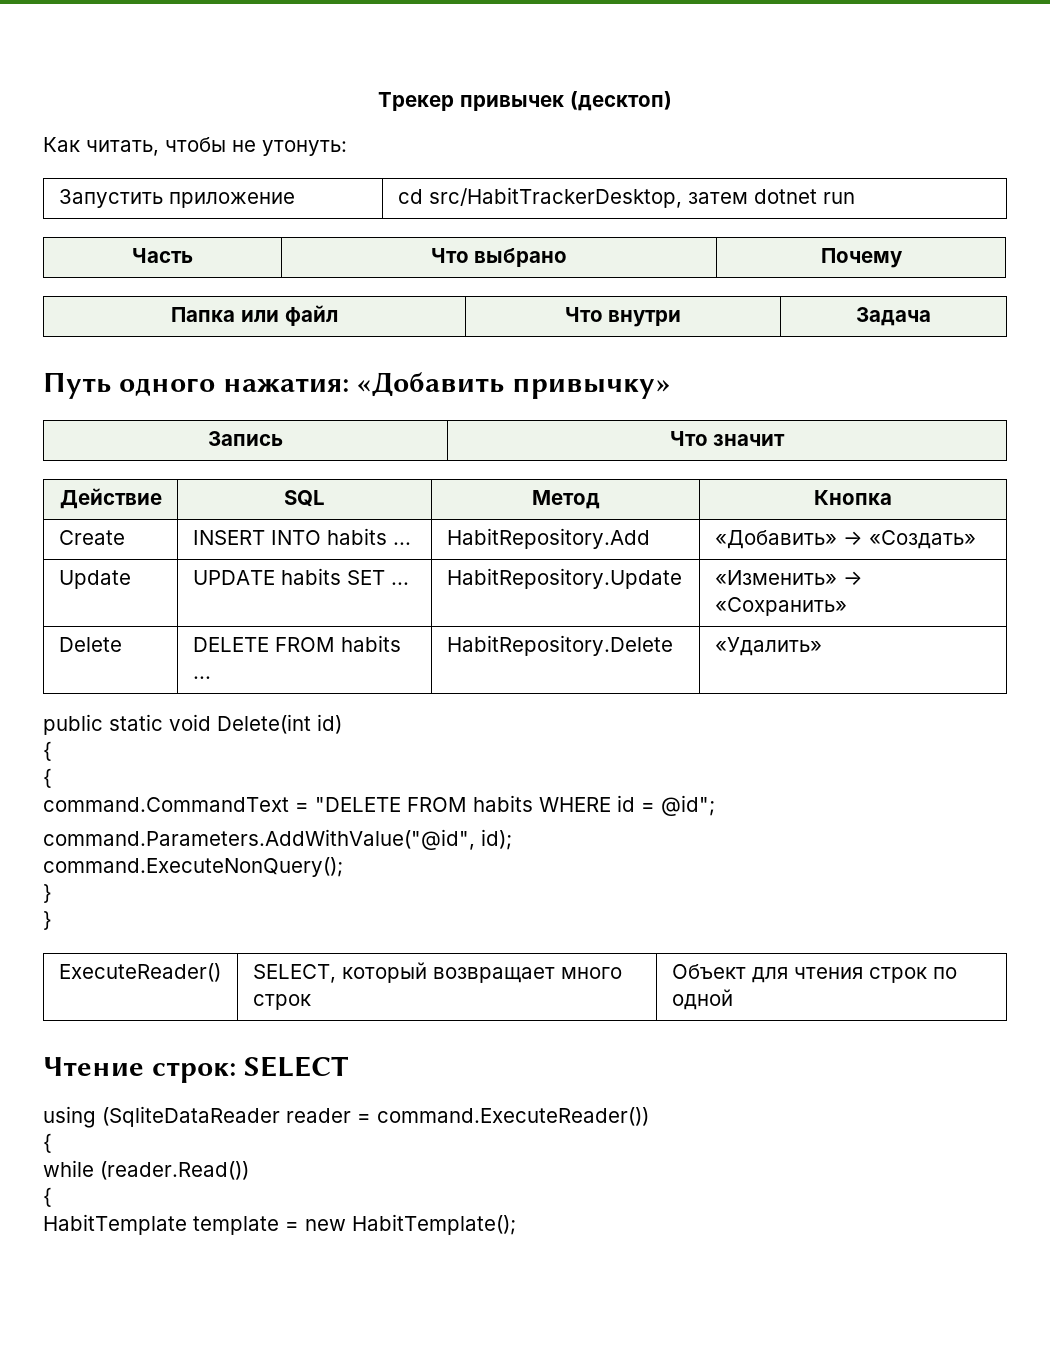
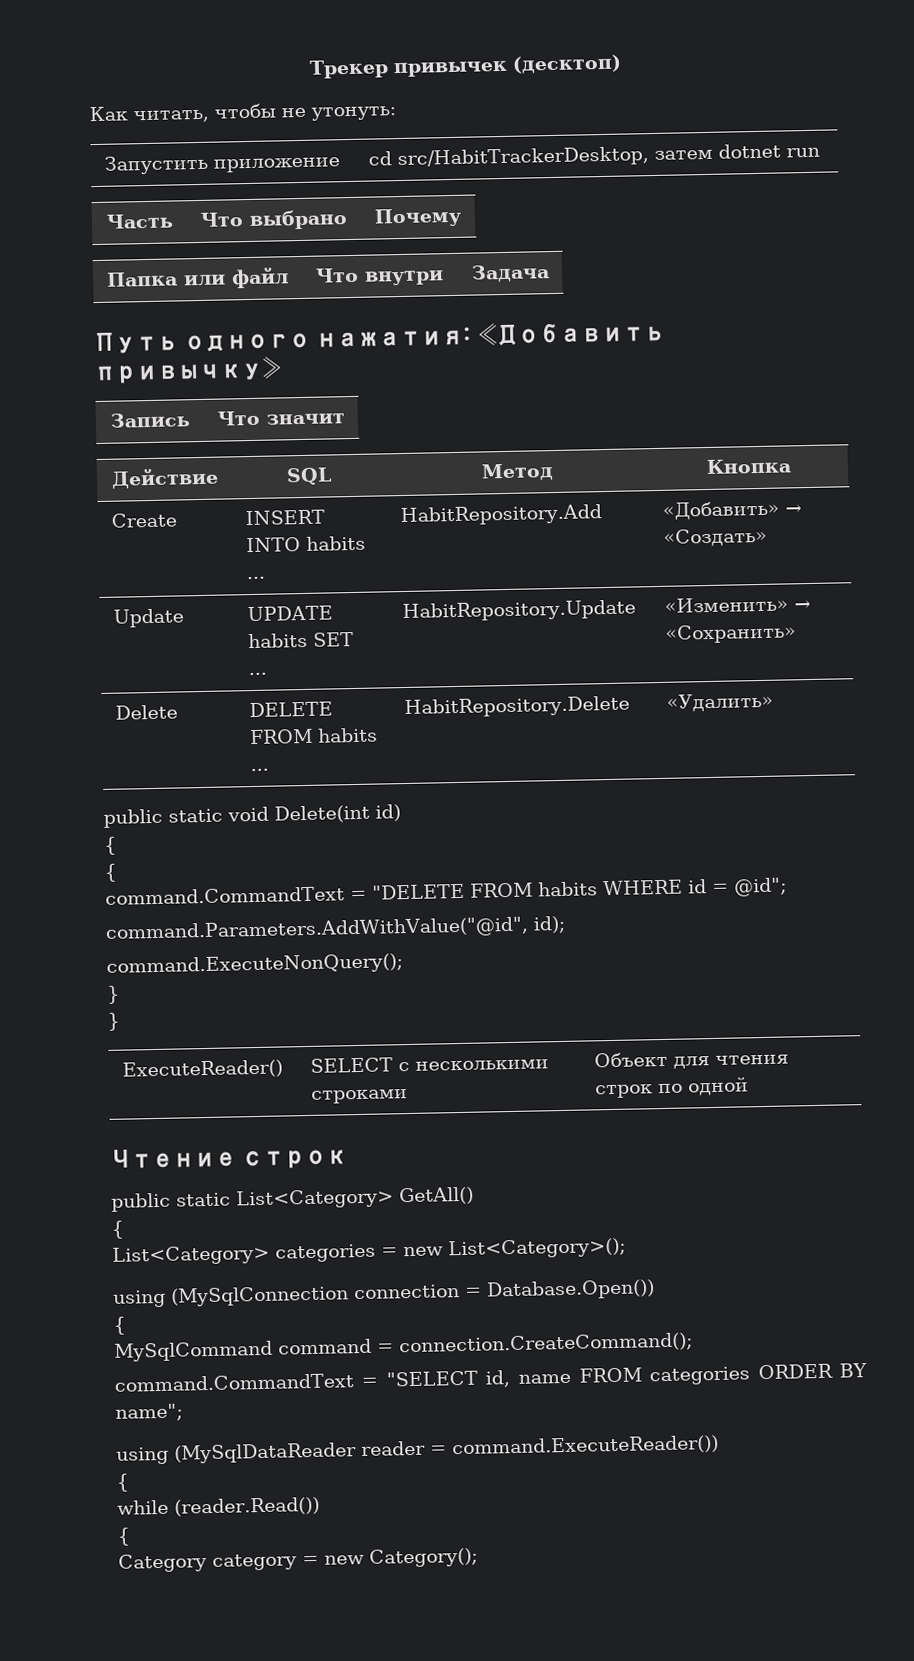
[252,962,622,983] [252,994,311,1010] SELECT, который возвращает много строк -> [309,1057,549,1073] [310,1089,408,1104] SELECT с несколькими строками
[151,1056,349,1083] [43,1106,280,1128] строк: SELECT // using (SqliteDataReader -> [242,1149,349,1170] [111,1186,474,1212] [111,1220,124,1239] [112,1237,626,1266] [113,1279,655,1308] [113,1316,126,1335] [114,1332,693,1362] [114,1363,867,1392] [115,1403,183,1422] [116,1442,357,1465] строк // public static List<Category> GetAll() // { // List<Category> categories = new List<Category>(); // using (MySqlConnection connection = Database.Open()) // { // MySqlCommand command = connection.CreateCommand(); // command.CommandText = "SELECT id, name FROM categories ORDER BY name"; // using (MySqlDataReader
[43,1214,516,1235] HabitTemplate template = new HabitTemplate(); -> [118,1547,478,1573] Category category = new Category();

